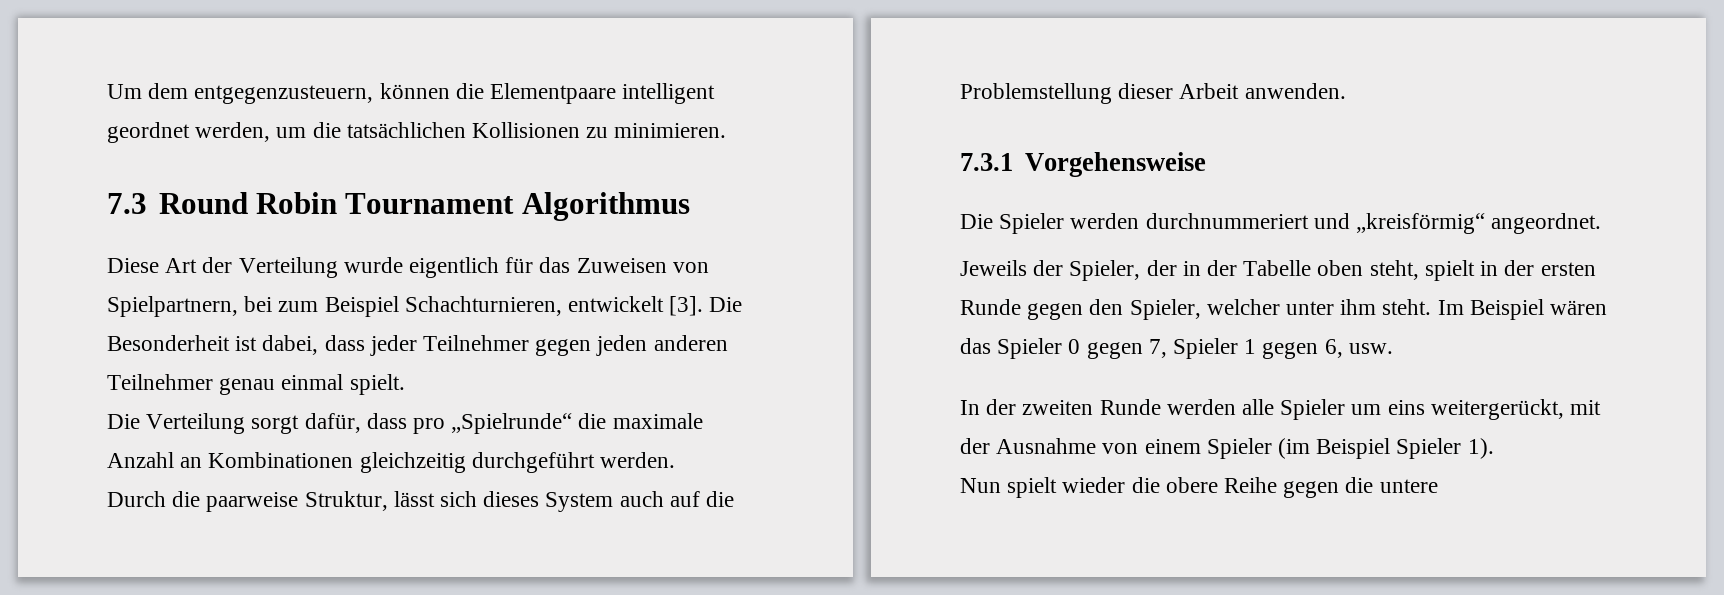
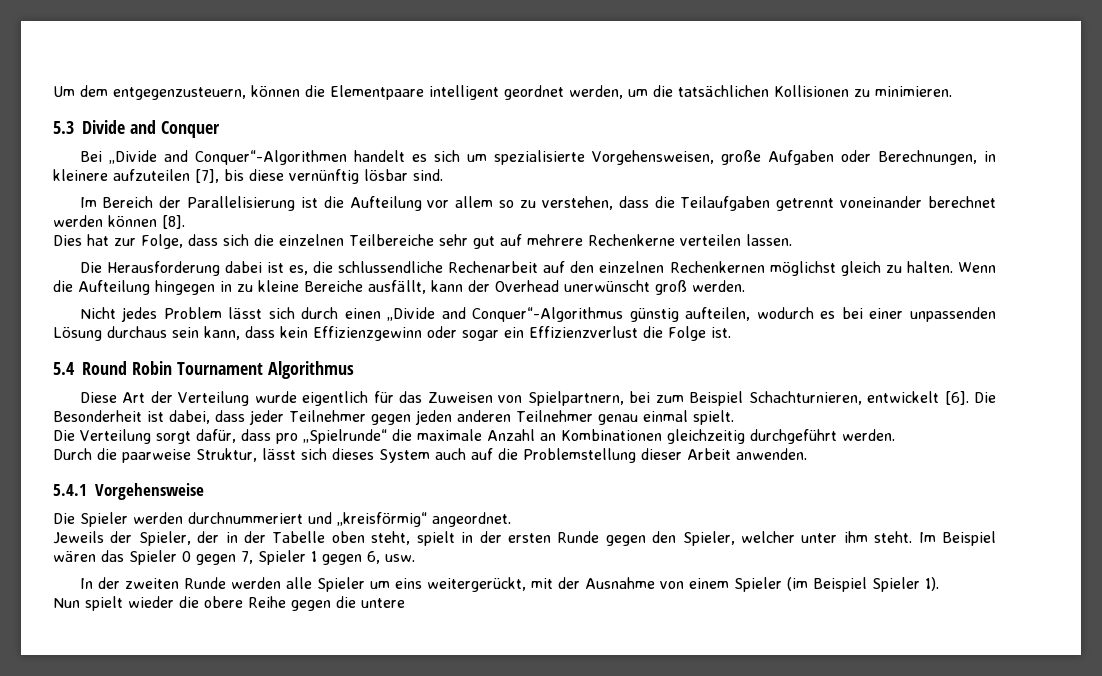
[107,193,147,214] 7.3 -> [53,120,221,138] [79,150,997,165] [53,169,443,184] [79,196,996,211] [53,215,185,229] [53,234,792,249] [79,261,997,276] [53,280,745,295] [79,307,997,322] [53,326,731,341] [53,362,75,375] 5.3 Divide and Conquer // Bei „Divide and Conquer“-Algorithmen handelt es sich um spezialisierte Vorgehensweisen, große Aufgaben oder Berechnungen, in kleinere aufzuteilen [7], bis diese vernünftig lösbar sind. // Im Bereich der Parallelisierung ist die Aufteilung vor allem so zu verstehen, dass die Teilaufgaben getrennt voneinander berechnet werden können [8]. // Dies hat zur Folge, dass sich die einzelnen Teilbereiche sehr gut auf mehrere Rechenkerne verteilen lassen. // Die Herausforderung dabei ist es, die schlussendliche Rechenarbeit auf den einzelnen Rechenkernen möglichst gleich zu halten. Wenn die Aufteilung hingegen in zu kleine Bereiche ausfällt, kann der Overhead unerwünscht groß werden. // Nicht jedes Problem lässt sich durch einen „Divide and Conquer“-Algorithmus günstig aufteilen, wodurch es bei einer unpassenden Lösung durchaus sein kann, dass kein Effizienzgewinn oder sogar ein Effizienzverlust die Folge ist. // 5.4
[669,296,704,316] [3]. -> [944,391,969,405] [6].
[960,153,1013,171] 7.3.1 -> [53,484,87,496] 5.4.1

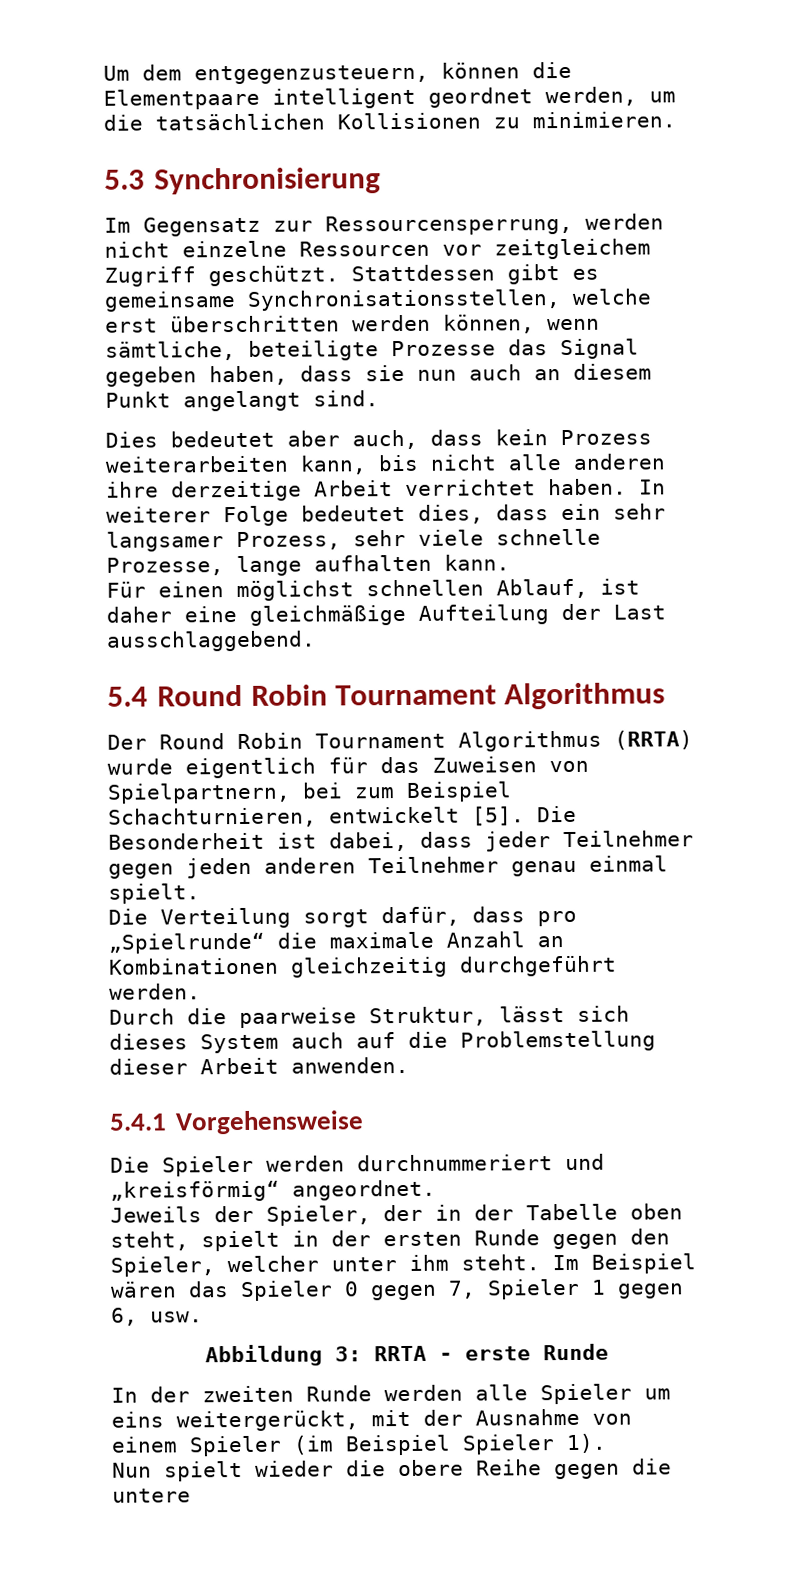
[82,120,221,138] [79,150,997,165] [53,169,443,184] [79,196,996,211] [53,215,185,229] [53,234,792,249] [79,261,997,276] [53,280,745,295] [79,307,997,322] [53,326,731,341] Divide and Conquer // Bei „Divide and Conquer“-Algorithmen handelt es sich um spezialisierte Vorgehensweisen, große Aufgaben oder Berechnungen, in kleinere aufzuteilen [7], bis diese vernünftig lösbar sind. // Im Bereich der Parallelisierung ist die Aufteilung vor allem so zu verstehen, dass die Teilaufgaben getrennt voneinander berechnet werden können [8]. // Dies hat zur Folge, dass sich die einzelnen Teilbereiche sehr gut auf mehrere Rechenkerne verteilen lassen. // Die Herausforderung dabei ist es, die schlussendliche Rechenarbeit auf den einzelnen Rechenkernen möglichst gleich zu halten. Wenn die Aufteilung hingegen in zu kleine Bereiche ausfällt, kann der Overhead unerwünscht groß werden. // Nicht jedes Problem lässt sich durch einen „Divide and Conquer“-Algorithmus günstig aufteilen, wodurch es bei einer unpassenden Lösung durchaus sein kann, dass kein Effizienzgewinn oder sogar ein Effizienzverlust die Folge ist. -> [154,167,382,195] [104,213,664,237] [104,238,651,260] [104,264,599,287] [104,288,652,312] [105,314,600,334] [105,338,639,361] [105,363,652,387] [105,390,379,412] [105,429,652,450] [105,453,666,475] [106,478,666,502] [106,503,666,527] [106,528,601,552] [106,554,510,577] [106,578,640,602] [106,603,666,626] [106,630,316,652] Synchronisierung // Im Gegensatz zur Ressourcensperrung, werden nicht einzelne Ressourcen vor zeitgleichem Zugriff geschützt. Stattdessen gibt es gemeinsame Synchronisationsstellen, welche erst überschritten werden können, wenn sämtliche, beteiligte Prozesse das Signal gegeben haben, dass sie nun auch an diesem Punkt angelangt sind. // Dies bedeutet aber auch, dass kein Prozess weiterarbeiten kann, bis nicht alle anderen ihre derzeitige Arbeit verrichtet haben. In weiterer Folge bedeutet dies, dass ein sehr langsamer Prozess, sehr viele schnelle Prozesse, lange aufhalten kann. // Für einen möglichst schnellen Ablauf, ist daher eine gleichmäßige Aufteilung der Last ausschlaggebend.
[79,391,250,406] Diese Art der Verteilung -> [107,730,693,752] Der Round Robin Tournament Algorithmus (RRTA)
[944,391,969,405] [6]. -> [472,806,525,826] [5].
(415, 558) none -> [204,1343,609,1367] // Abbildung 3: RRTA - erste Runde

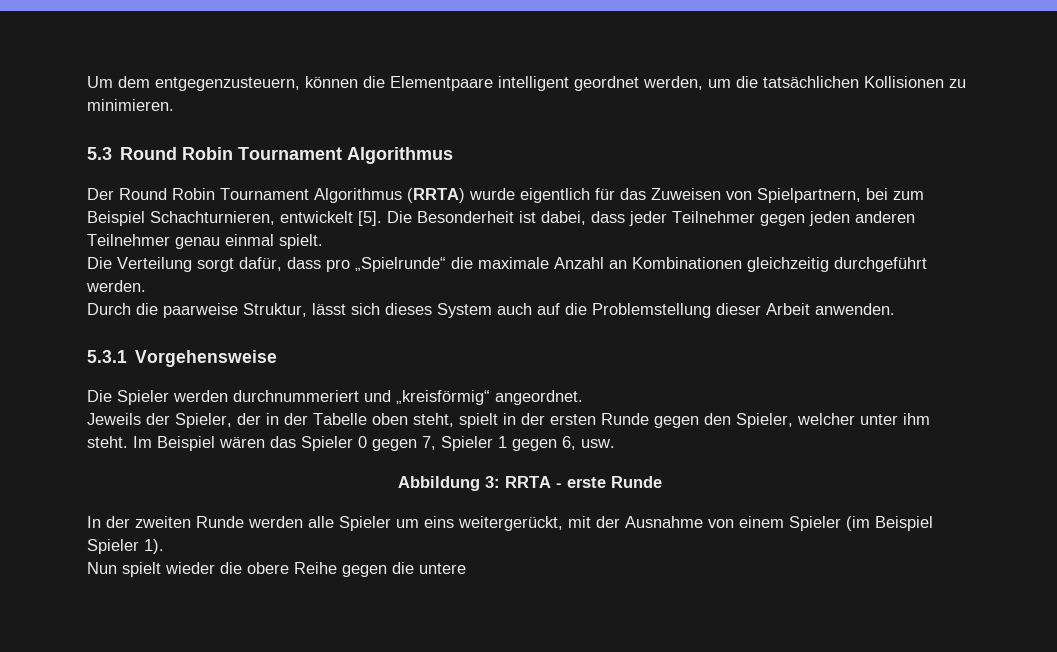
[154,167,382,195] [104,213,664,237] [104,238,651,260] [104,264,599,287] [104,288,652,312] [105,314,600,334] [105,338,639,361] [105,363,652,387] [105,390,379,412] [105,429,652,450] [105,453,666,475] [106,478,666,502] [106,503,666,527] [106,528,601,552] [106,554,510,577] [106,578,640,602] [106,603,666,626] [106,630,316,652] [107,686,148,707] Synchronisierung // Im Gegensatz zur Ressourcensperrung, werden nicht einzelne Ressourcen vor zeitgleichem Zugriff geschützt. Stattdessen gibt es gemeinsame Synchronisationsstellen, welche erst überschritten werden können, wenn sämtliche, beteiligte Prozesse das Signal gegeben haben, dass sie nun auch an diesem Punkt angelangt sind. // Dies bedeutet aber auch, dass kein Prozess weiterarbeiten kann, bis nicht alle anderen ihre derzeitige Arbeit verrichtet haben. In weiterer Folge bedeutet dies, dass ein sehr langsamer Prozess, sehr viele schnelle Prozesse, lange aufhalten kann. // Für einen möglichst schnellen Ablauf, ist daher eine gleichmäßige Aufteilung der Last ausschlaggebend. // 5.4 -> (112, 153) none
[109,1113,167,1131] 5.4.1 -> [87,350,127,363] 5.3.1

